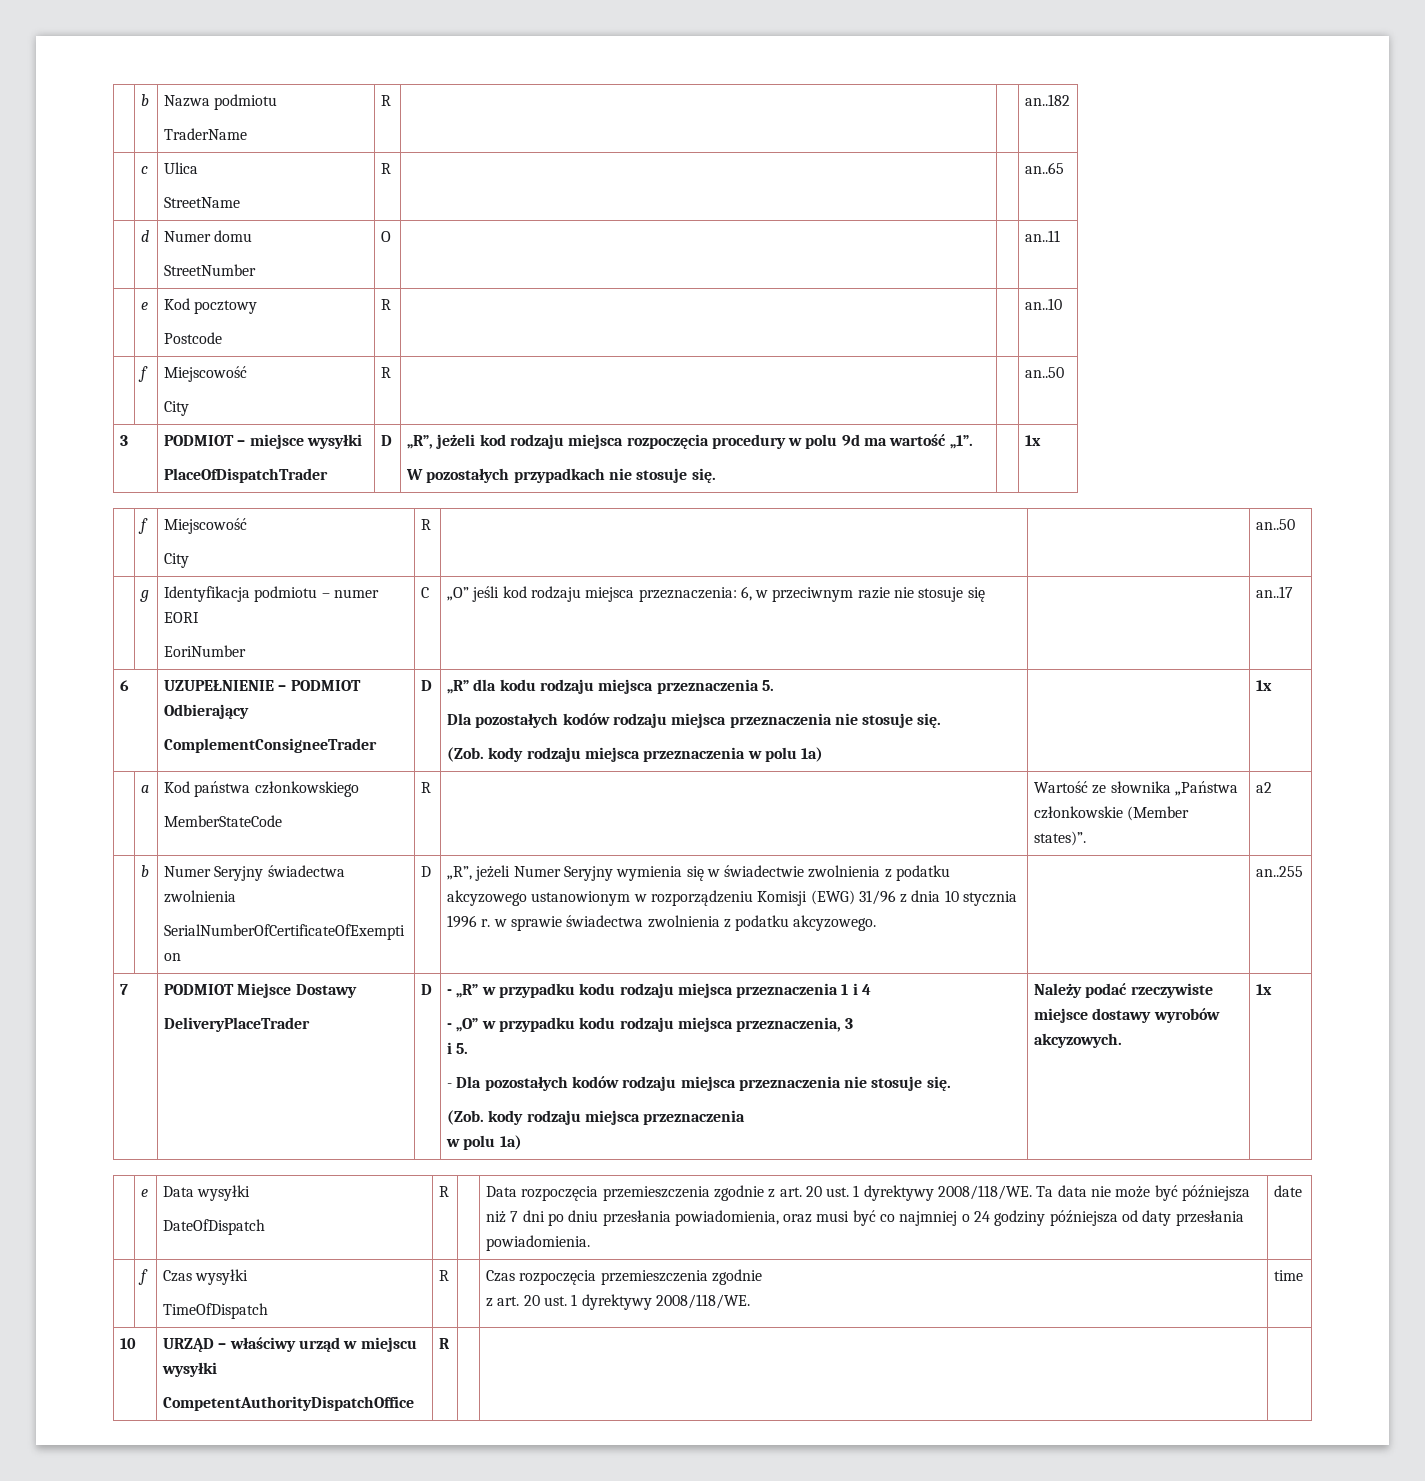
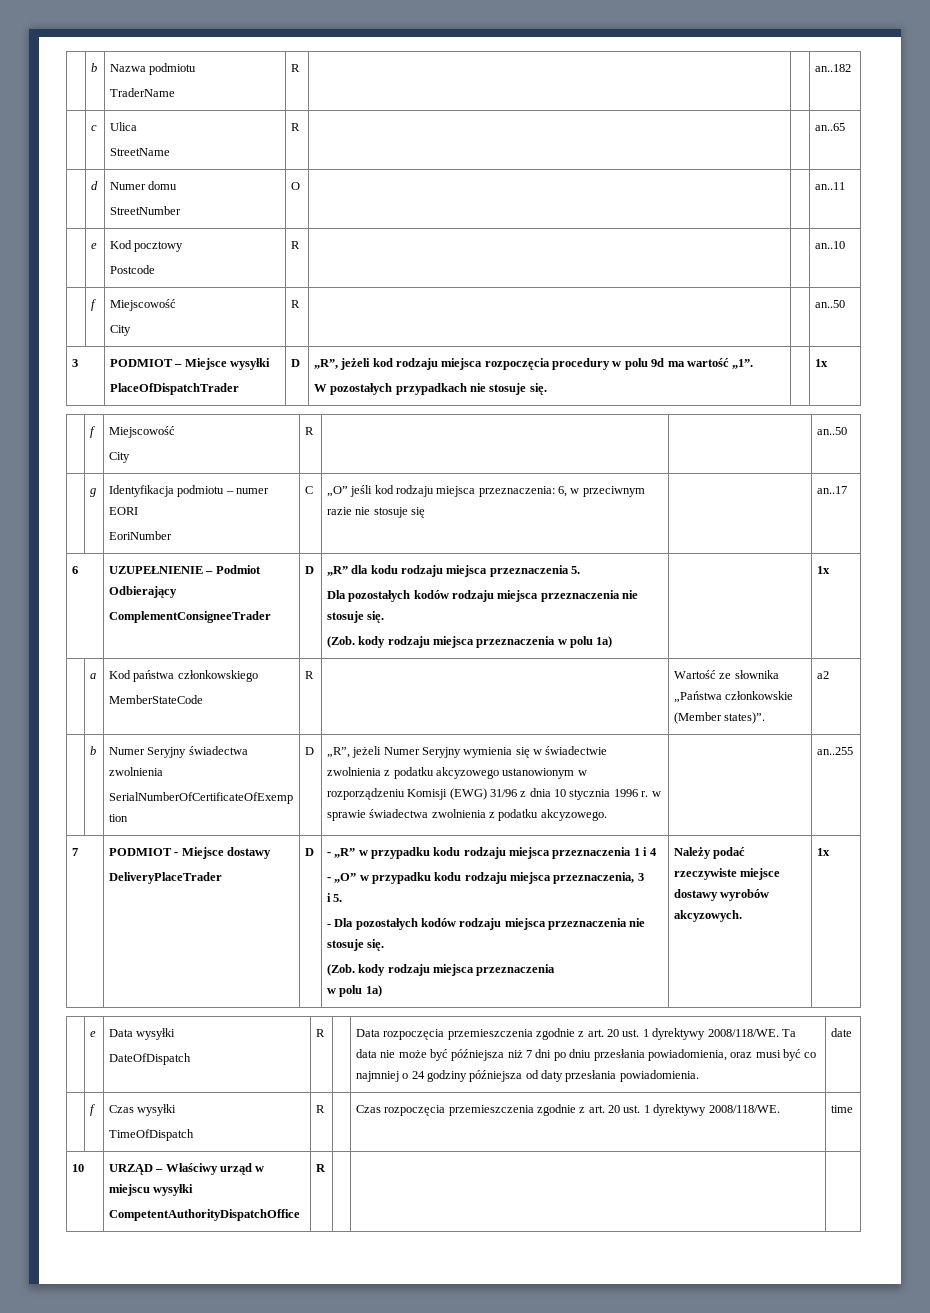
[249,434,304,449] miejsce -> [184,358,227,370] Miejsce
[290,680,361,691] PODMIOT -> [215,565,261,574] Podmiot
[237,983,357,998] Miejsce Dostawy -> [174,847,271,859] - Miejsce dostawy
(762, 1277) // -> (576, 1110) none
[229,1337,296,1352] właściwy -> [165,1163,218,1175] Właściwy

